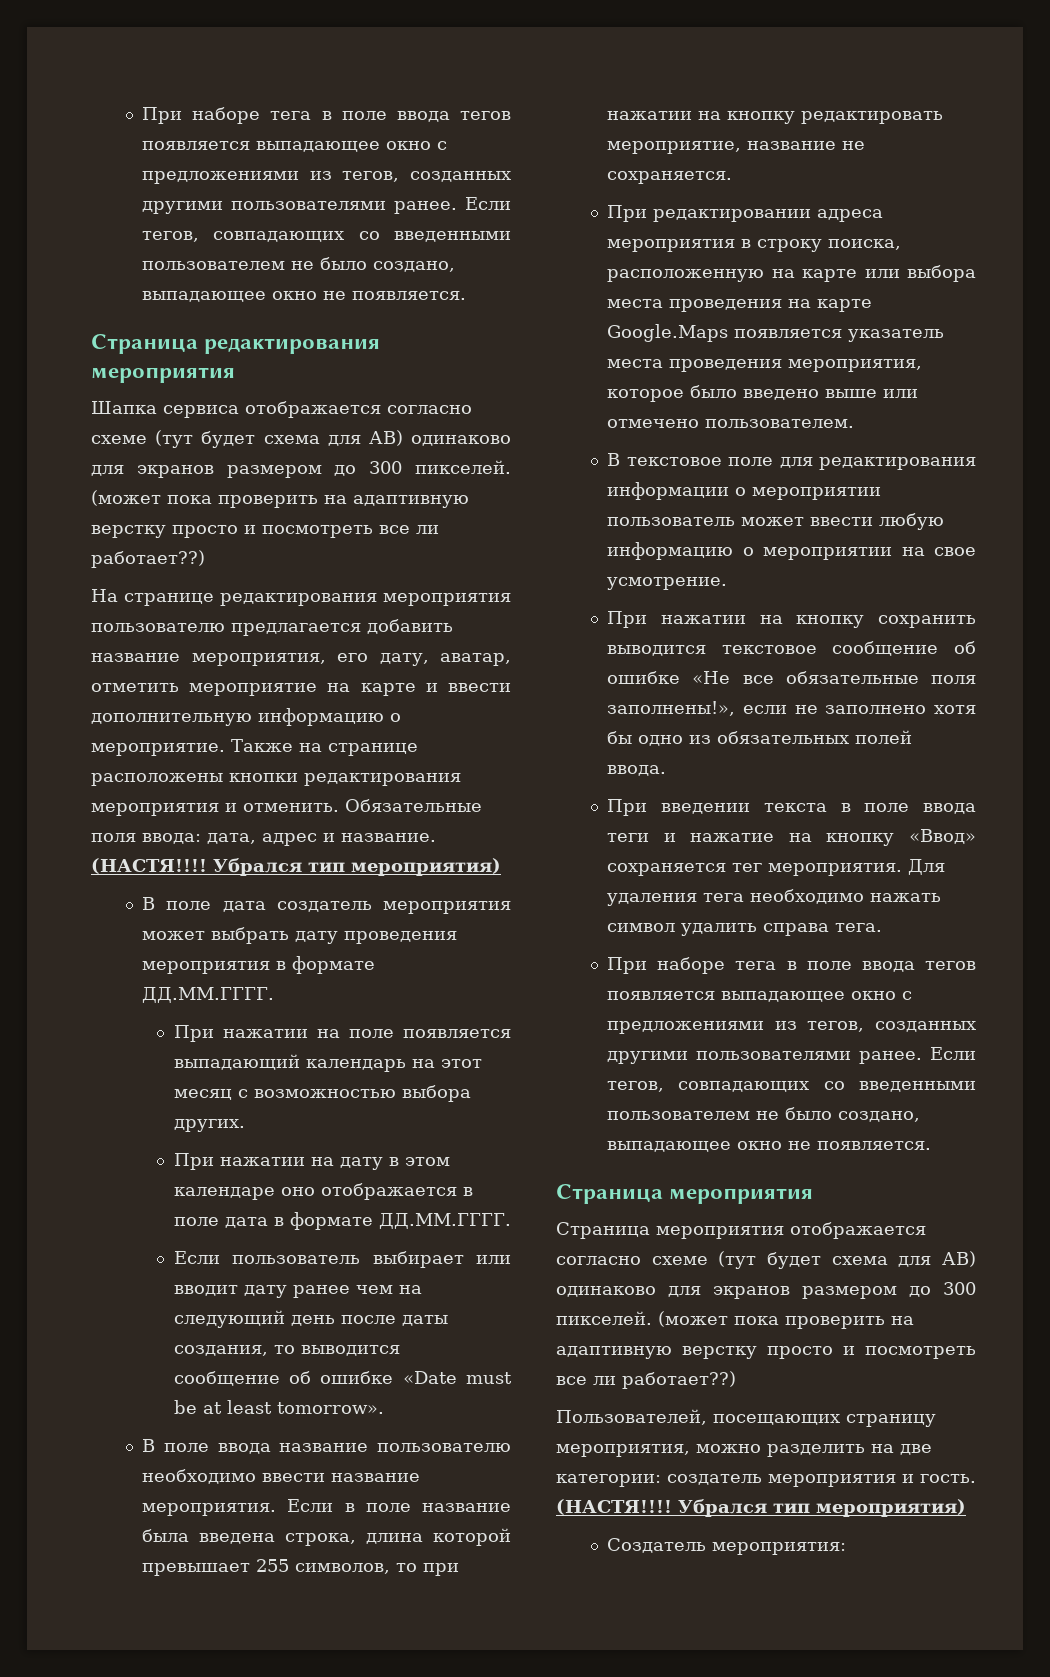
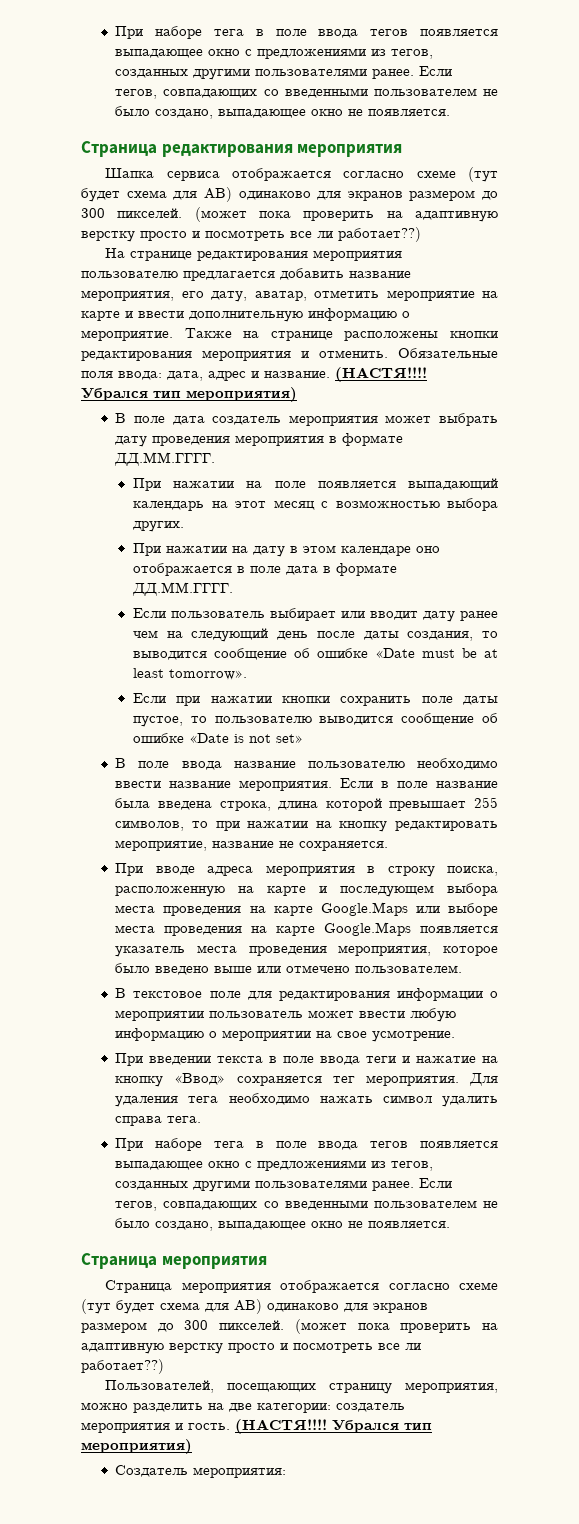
(384, 1408) none -> [132,693,499,706] [132,713,498,727] [132,733,303,743] // Если при нажатии кнопки сохранить поле даты пустое, то пользователю выводится сообщение об ошибке «Date is not set»
[653,209,812,222] редактировании -> [155,866,195,875] вводе
[864,265,976,282] или выбора -> [319,883,498,897] [115,902,498,916] и последующем выбора места проведения на карте Google.Maps или выборе
[607,611,976,628] [607,641,976,656] [607,671,976,684] [607,701,976,716] [607,730,913,746] [607,765,667,776] // При нажатии на кнопку сохранить выводится текстовое сообщение об ошибке «Не все обязательные поля заполнены!», если не заполнено хотя бы одно из обязательных полей ввода. -> (456, 1036) none

